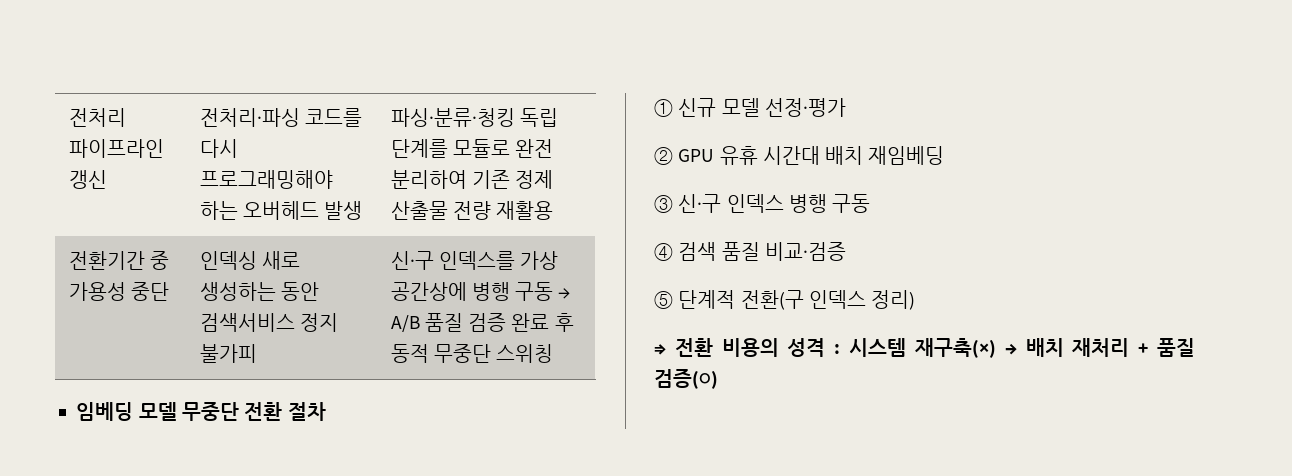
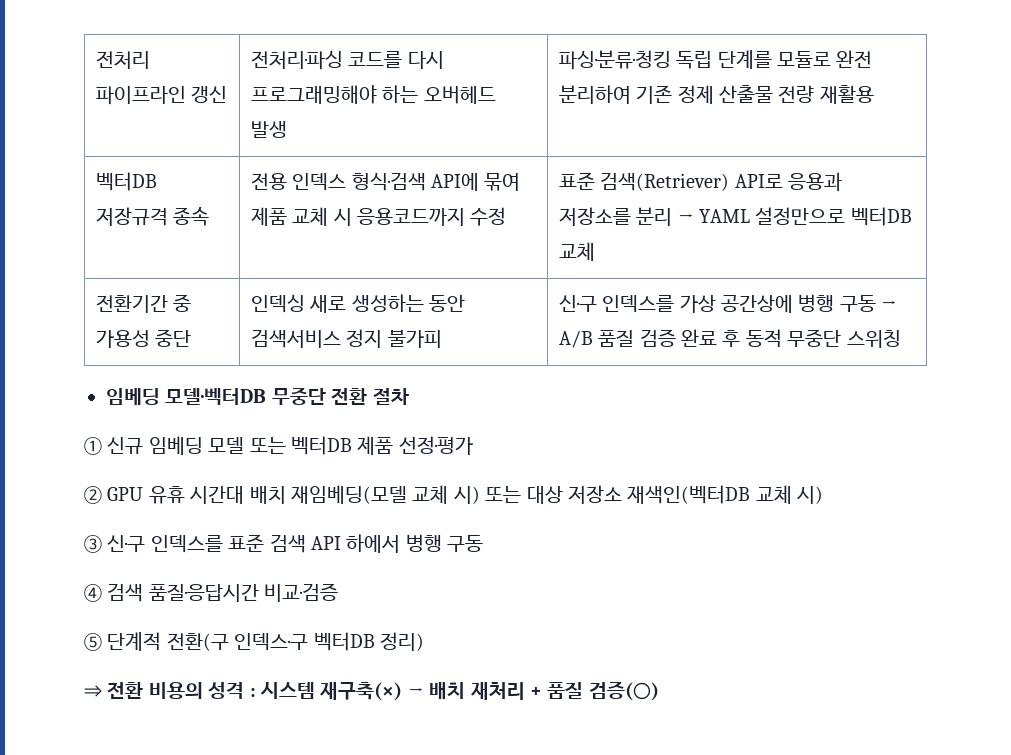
(554, 210) none -> [95,172,157,191] [95,206,210,226] [250,172,521,191] [250,207,507,226] [558,172,843,191] [558,207,912,226] [558,242,595,261] // 벡터DB 저장규격 종속 | 전용 인덱스 형식·검색 API에 묶여 제품 교체 시 응용코드까지 수정 | 표준 검색(Retriever) API로 응용과 저장소를 분리 → YAML 설정만으로 벡터DB 교체
[138,402,177,421] 모델 -> [165,388,267,405] 모델·벡터DB
[721,98,760,117] 모델 -> [148,436,394,455] 임베딩 모델 또는 벡터DB 제품
[868,146,945,165] [654,194,784,213] 재임베딩 // ③ 신·구 인덱스 -> [291,485,824,504] [84,534,401,553] 재임베딩(모델 교체 시) 또는 대상 저장소 재색인(벡터DB 교체 시) // ③ 신·구 인덱스를 표준 검색 API 하에서
[721,242,760,261] 품질 -> [148,584,259,602] 품질·응답시간
[808,290,866,309] 인덱스 -> [234,632,375,651] 인덱스·구 벡터DB

